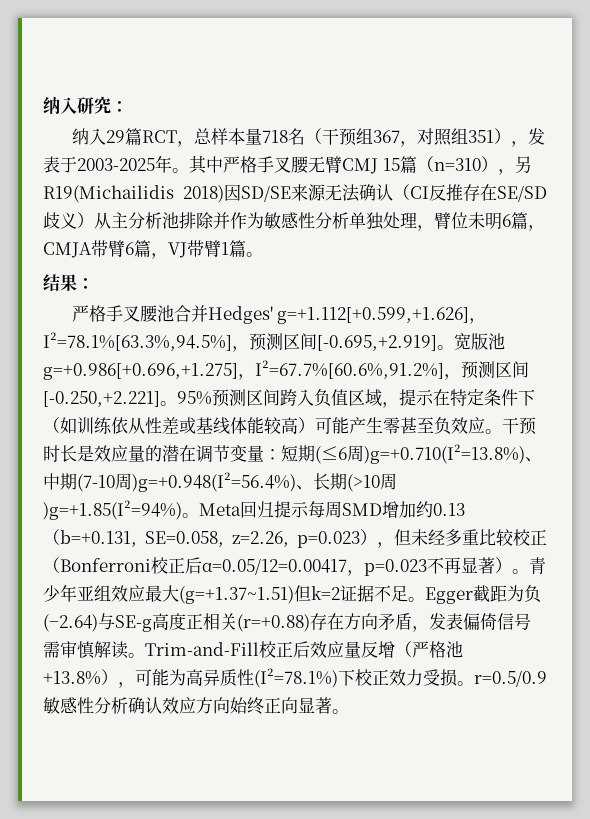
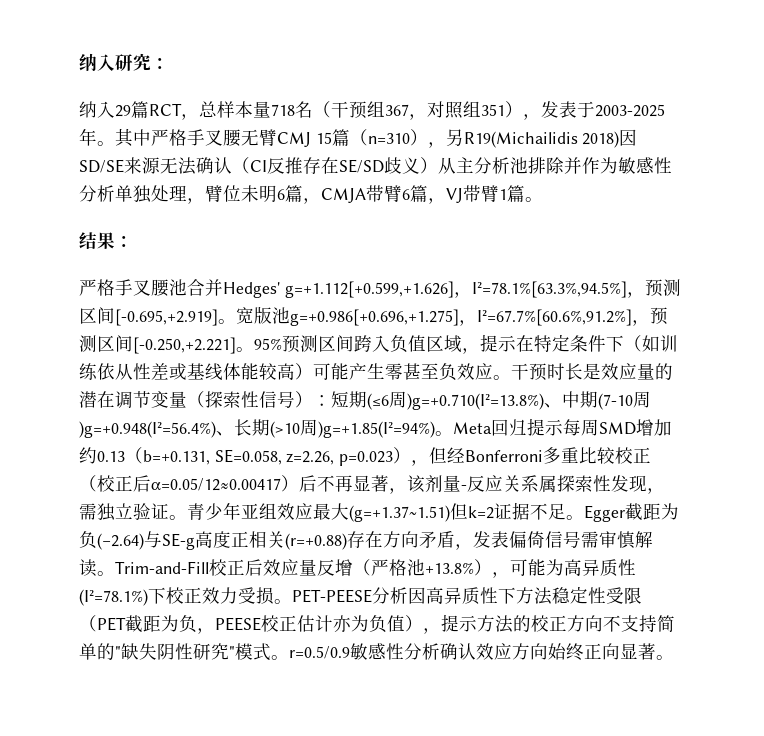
(264, 453) none -> [187,391,313,408] （探索性信号）
[411,529,445,546] 未经 -> [447,447,544,463] 经Bonferroni
[60,557,512,576] Bonferroni校正后α=0.05/12=0.00417，p=0.023不再显著） -> [97,475,665,494] [79,503,169,521] 校正后α=0.05/12≈0.00417）后不再显著，该剂量-反应关系属探索性发现，需独立验证
(474, 683) none -> [292,586,642,605] [79,614,675,634] [79,643,289,661] PET-PEESE分析因高异质性下方法稳定性受限（PET截距为负，PEESE校正估计亦为负值），提示方法的校正方向不支持简单的"缺失阴性研究"模式。

